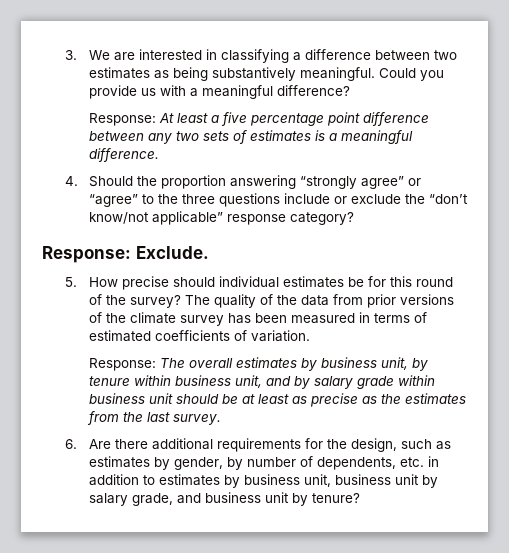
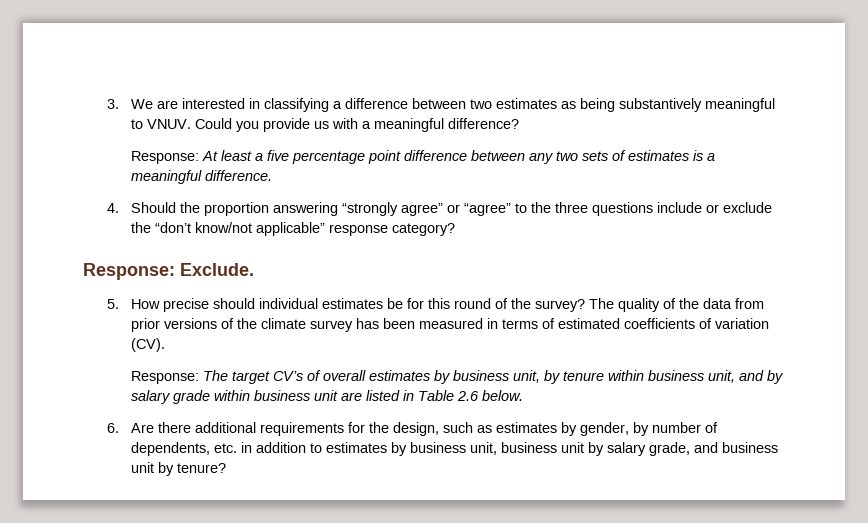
[299,67,375,81] meaningful. -> [705,98,776,112] [131,119,192,129] meaningful to VNUV.
[250,330,310,342] variation. -> [715,318,770,329] [131,338,166,352] variation (CV).
(185, 363) none -> [232,370,322,384] target CV’s of
[175,393,466,407] [86,411,221,425] should be at least as precise as the estimates from the last survey. -> [341,390,524,401] are listed in Table 2.6 below.

